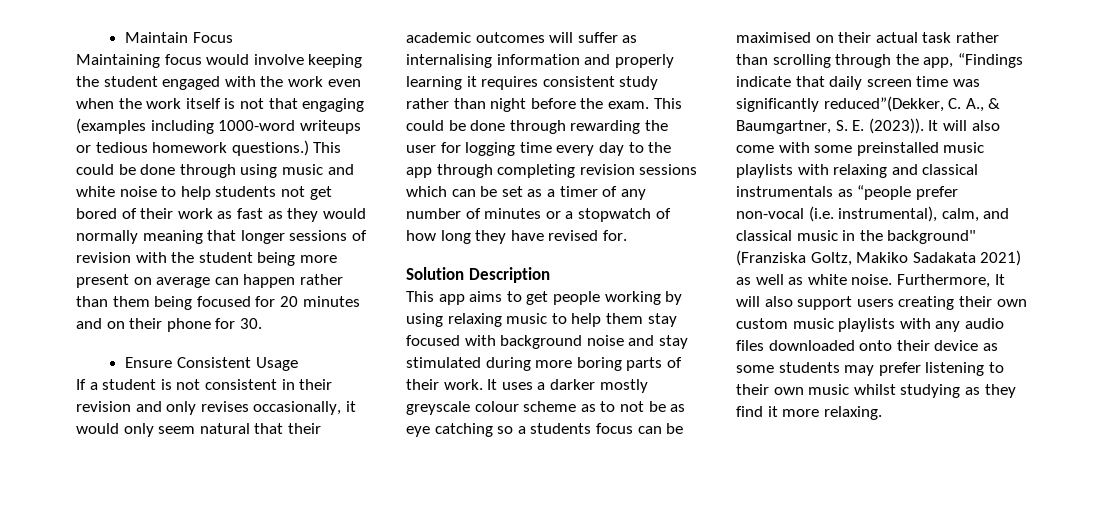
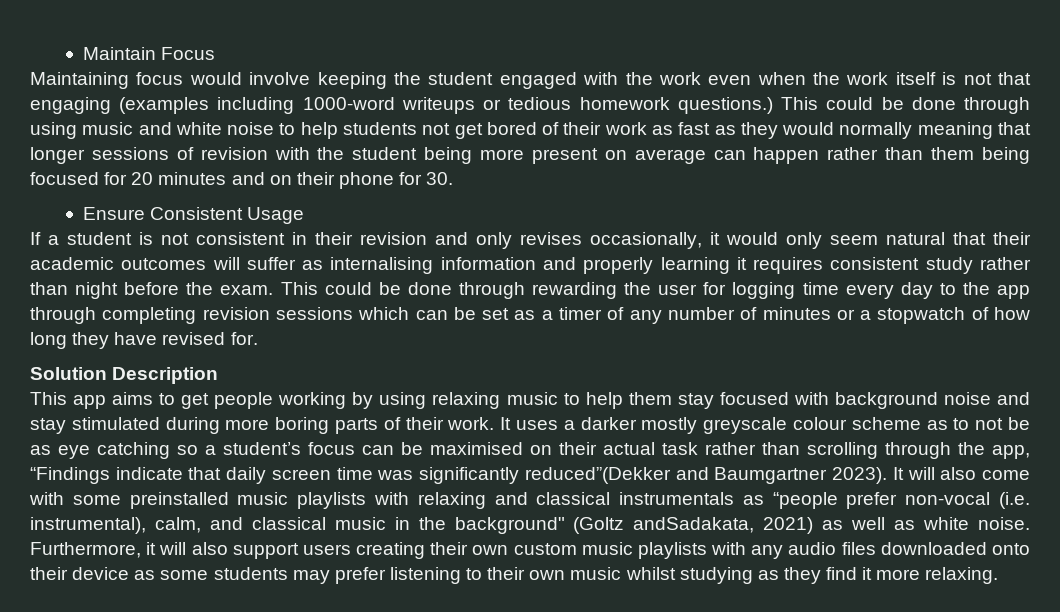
[530,423,592,434] students -> [223,442,301,455] student’s
[823,96,1001,112] [736,118,924,134] reduced”(Dekker, C. A., & Baumgartner, S. E. (2023)). -> [524,467,888,484] reduced”(Dekker and Baumgartner 2023).
[736,250,976,266] (Franziska Goltz, Makiko Sadakata -> [573,517,755,534] (Goltz andSadakata,
[994,274,1005,285] It -> [146,542,157,555] it

